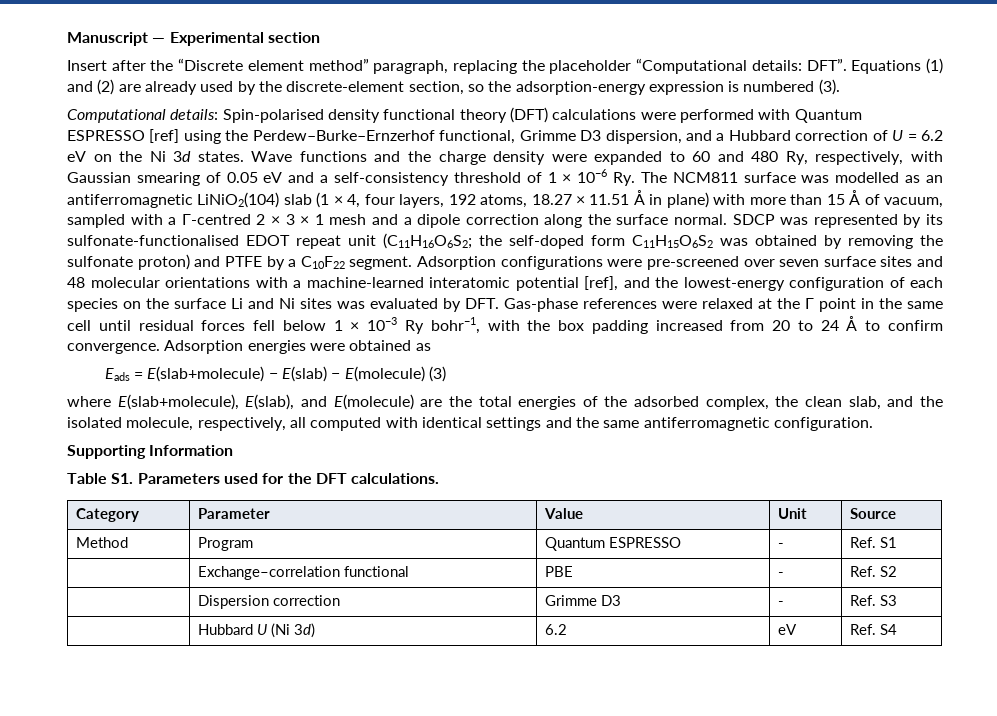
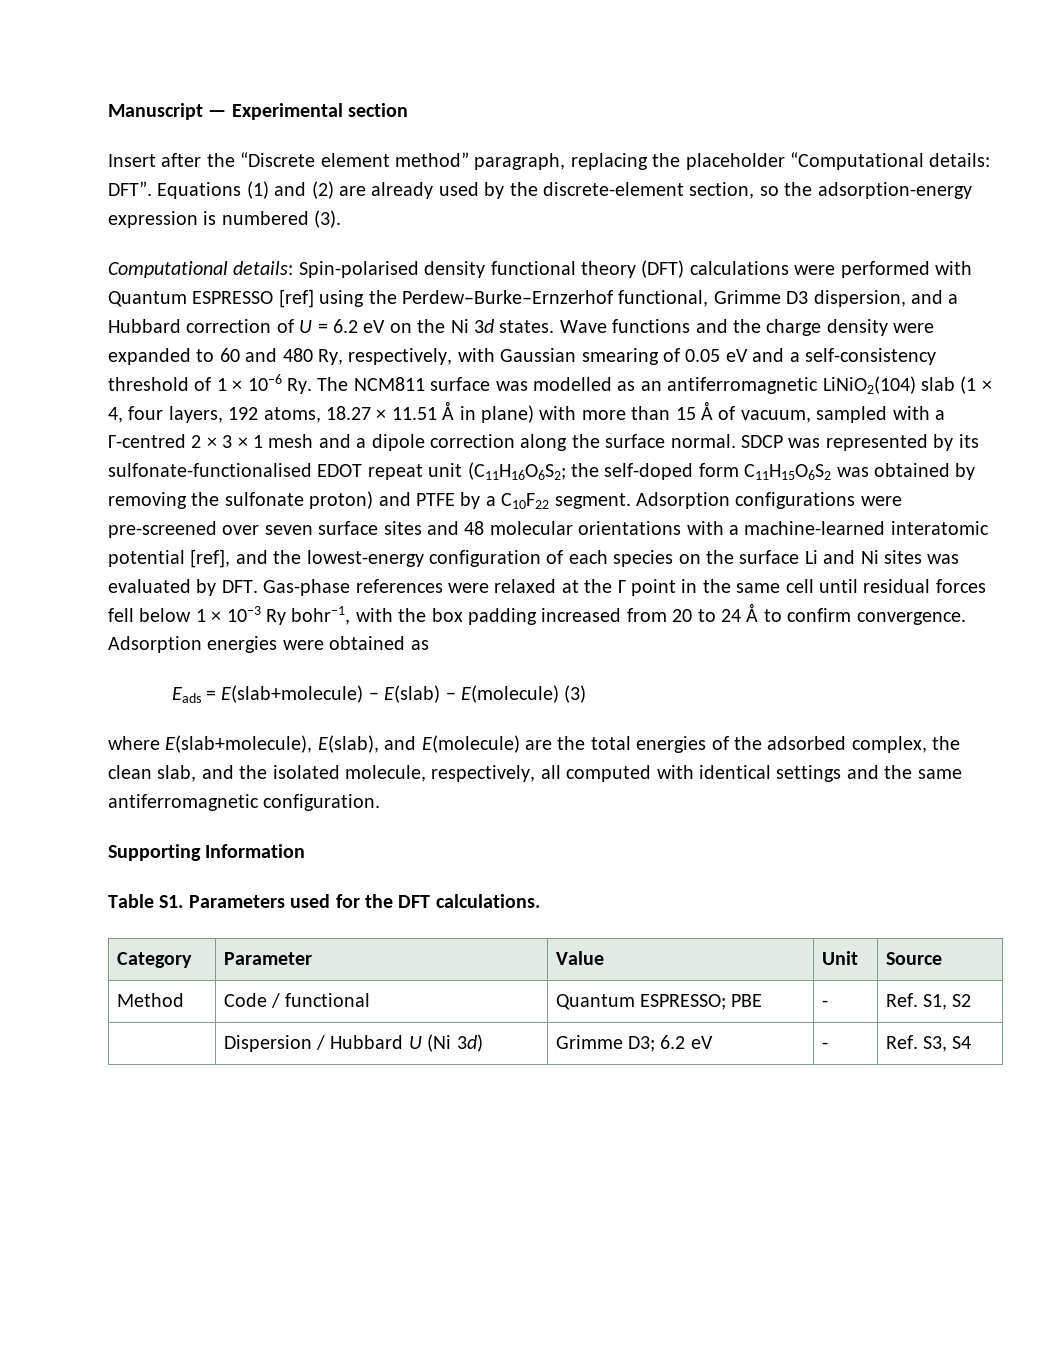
[197,537,253,551] [544,537,681,551] [777,543,784,548] [849,537,897,548] [197,566,409,580] Program | Quantum ESPRESSO | - | Ref. S1 // | Exchange–correlation functional | -> [223,993,371,1008] [555,994,726,1010] Code / functional | Quantum ESPRESSO;
(876, 571) none -> [922,994,947,1010] S1,
[272,595,340,606] [544,595,621,606] [777,601,784,606] [849,595,897,606] correction | Grimme D3 | - | Ref. S3 // | -> [315,1035,325,1050] /
[544,624,567,635] [777,624,797,635] [849,624,876,635] 6.2 | eV | Ref. -> [555,1035,713,1052] [821,1042,828,1049] [885,1035,947,1052] Grimme D3; 6.2 eV | - | Ref. S3,

